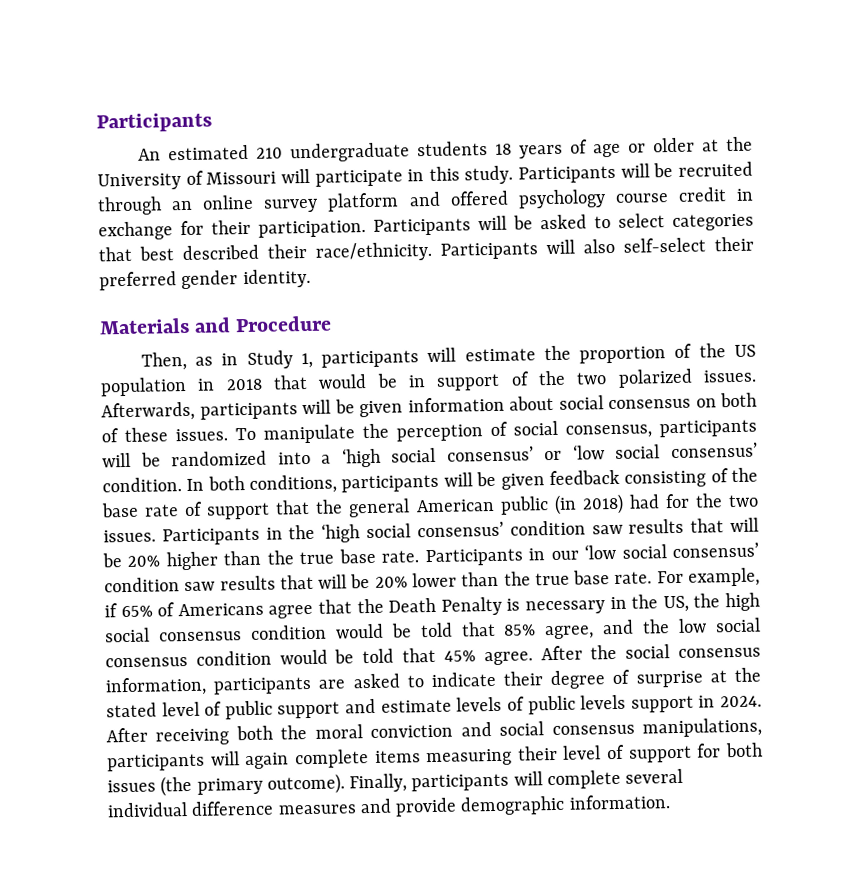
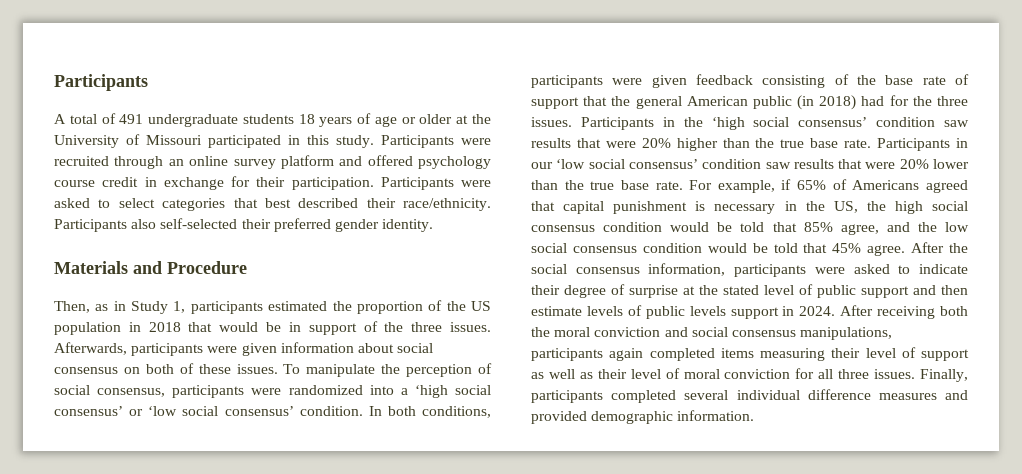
[137,144,283,161] An estimated 210 -> [54,113,144,124] A total of 491
[280,168,403,187] will participate -> [208,135,281,148] participated
[620,162,674,178] will be -> [461,138,491,145] were
[478,215,533,231] will be -> [461,180,491,187] were
[546,237,706,255] will also self-select -> [131,218,238,229] also self-selected
[427,347,536,363] will estimate -> [268,301,328,311] estimated
[576,368,693,388] two polarized -> [411,322,443,332] three
[302,399,355,415] will be -> [207,346,238,353] were
[102,452,161,468] will be -> [251,388,282,395] were
[443,471,497,487] will be -> [612,78,643,85] were
[727,494,759,508] two -> [937,96,968,106] three
[730,517,760,533] [102,553,122,568] will be -> [605,141,636,148] were
[318,573,371,589] will be -> [865,162,896,169] were
[268,596,502,619] agree that the Death Penalty -> [926,180,968,193] [531,201,688,214] agreed that capital punishment
[318,679,346,689] are -> [814,267,845,274] were
(377, 706) none -> [941,285,968,295] then
[210,749,369,770] will again complete -> [609,348,715,361] again completed
[696,742,763,758] [107,769,621,797] for both issues (the primary outcome). Finally, participants will complete -> [531,368,968,382] [531,390,677,403] as well as their level of moral conviction for all three issues. Finally, participants completed
[395,797,458,817] provide -> [531,411,587,424] provided

